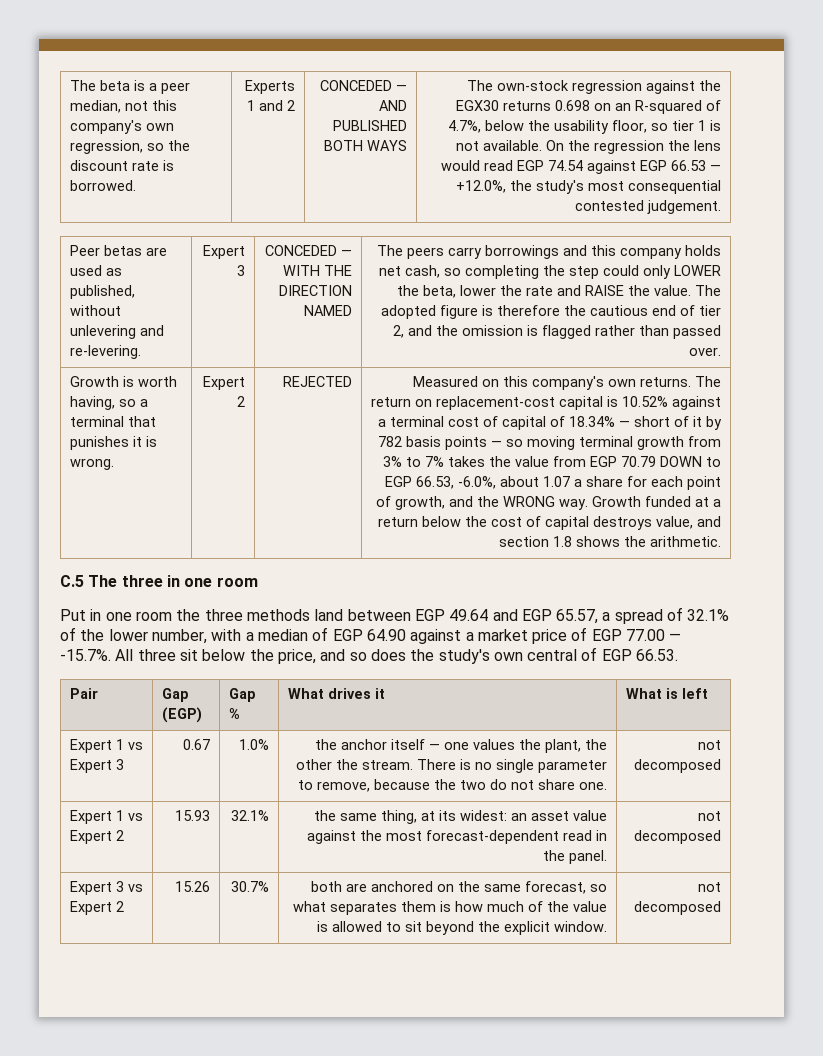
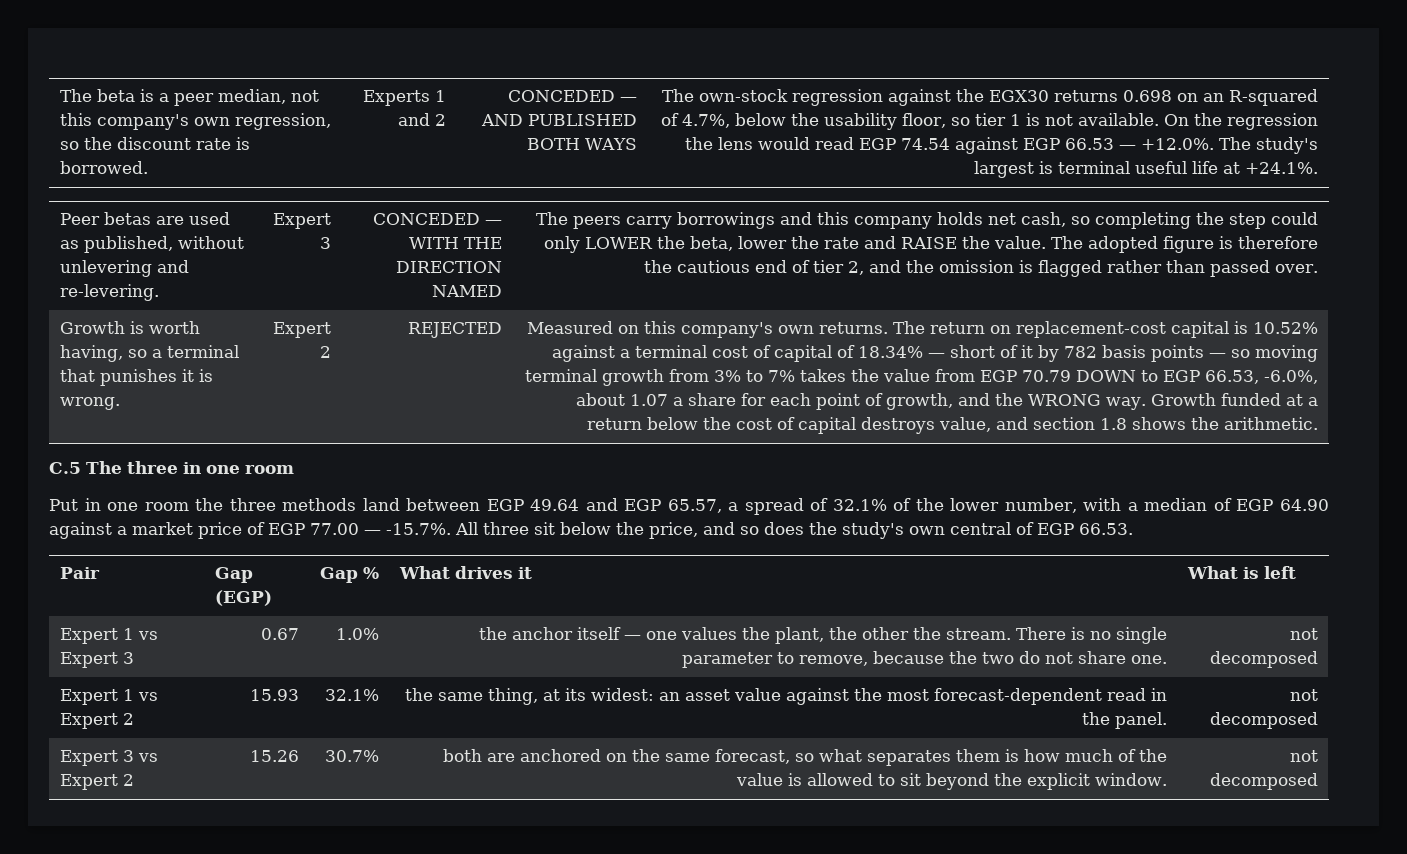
[456,180,722,194] [575,200,722,214] +12.0%, the study's most consequential contested judgement. -> [1141,137,1319,154] [974,161,1319,178] +12.0%. The study's largest is terminal useful life at +24.1%.

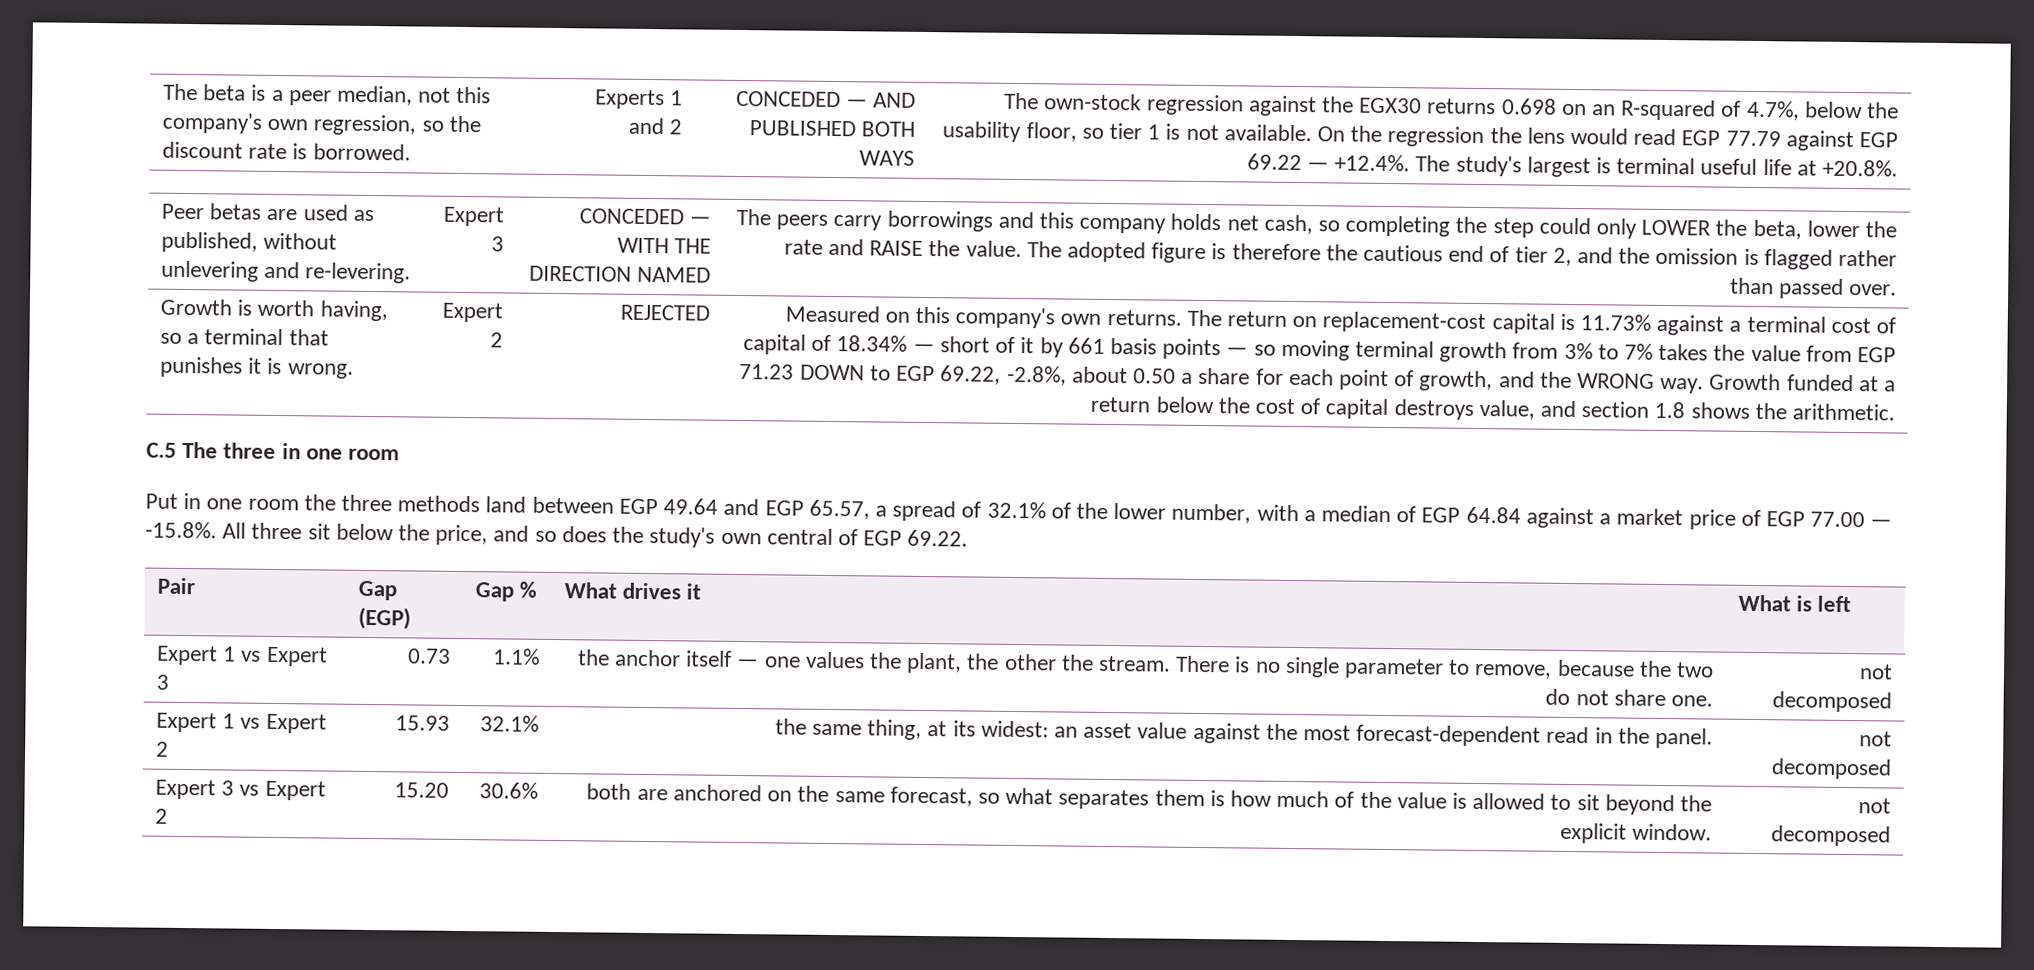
[901,138,951,150] 74.54 -> [1725,130,1781,147] 77.79
[1065,138,1215,150] 66.53 — +12.0%. -> [1246,153,1411,172] 69.22 — +12.4%.
[1245,162,1319,174] +24.1%. -> [1822,159,1899,177] +20.8%.
[1253,322,1319,334] 10.52% -> [1580,314,1652,331] 11.73%
[1064,346,1098,358] 782 -> [1067,337,1105,354] 661
[1022,370,1072,382] 70.79 -> [739,363,795,380] 71.23
[1205,370,1319,384] [576,393,669,406] 66.53, -6.0%, about 1.07 -> [940,365,1176,386] 69.22, -2.8%, about 0.50
[1279,499,1329,511] 64.90 -> [1465,506,1521,524] 64.84
[386,523,451,535] -15.7%. -> [145,521,217,539] -15.8%.
[1079,523,1133,535] 66.53. -> [907,529,969,547] 69.22.
[261,628,300,640] [336,628,380,640] 0.67 | 1.0% -> [408,648,452,664] [493,648,541,665] 0.73 | 1.1%
[250,750,300,762] [325,750,380,762] 15.26 | 30.7% -> [394,782,450,798] [479,782,539,799] 15.20 | 30.6%

